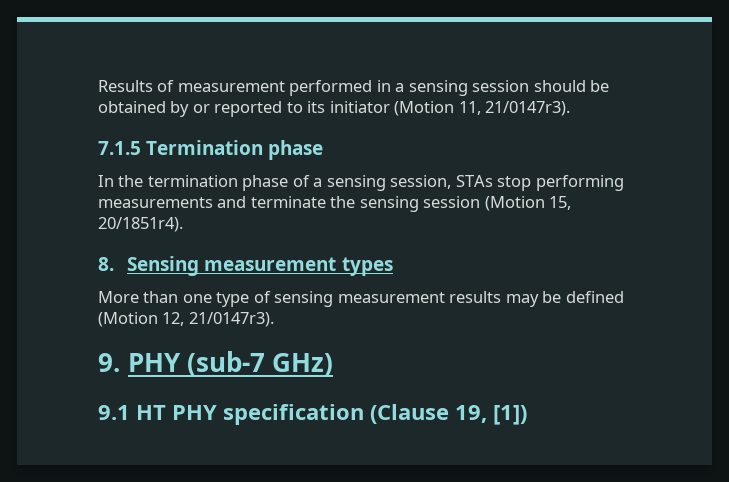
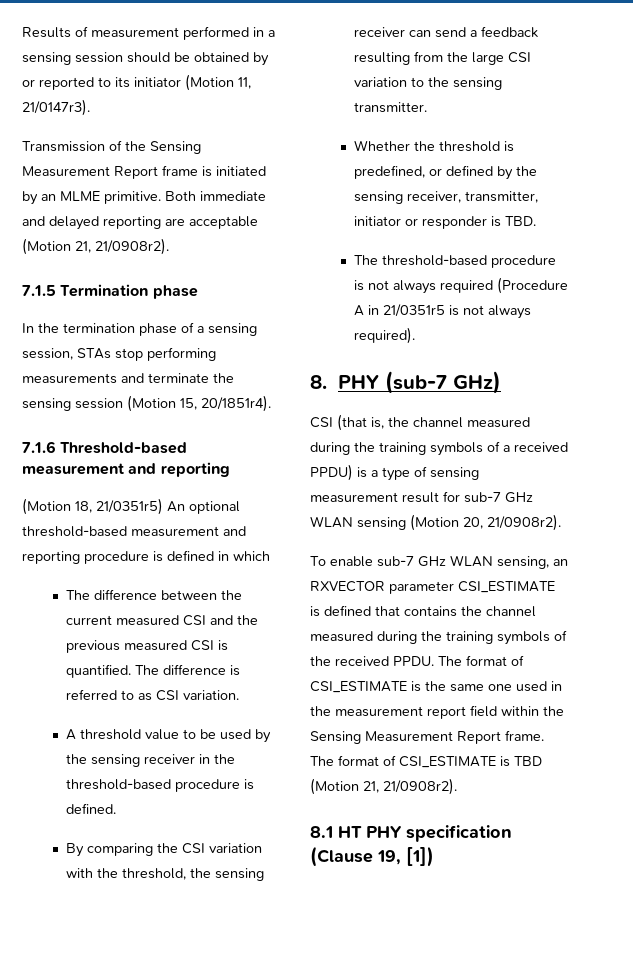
(571, 108) none -> [22,140,201,154] [22,165,266,179] [22,191,266,205] [22,216,258,230] [22,238,169,255] // Transmission of the Sensing Measurement Report frame is initiated by an MLME primitive. Both immediate and delayed reporting are acceptable (Motion 21, 21/0908r2).
[98,256,393,276] [98,291,624,307] [98,312,274,327] [98,351,334,376] [98,405,130,420] 8. Sensing measurement types // More than one type of sensing measurement results may be defined (Motion 12, 21/0147r3). // 9. PHY (sub-7 GHz) // 9.1 -> [22,441,188,454] [22,462,230,477] [22,498,240,515] [22,526,246,537] [22,550,270,564] [65,589,242,600] [65,615,258,626] [65,640,228,653] [65,664,240,678] [65,689,239,701] [65,729,271,743] [65,754,235,767] [65,779,254,792] [65,803,116,814] [65,843,262,857] [65,868,264,881] [353,26,538,38] [353,51,531,65] [353,77,502,90] [353,102,427,113] [353,140,514,152] [353,165,537,180] [353,191,538,204] [353,216,536,229] [353,255,556,268] [353,277,568,294] [353,304,531,319] [353,327,415,344] [310,371,501,394] [310,414,530,431] [310,441,568,456] [310,464,479,481] [310,491,533,503] [310,514,561,531] [310,555,568,569] [310,581,555,594] [310,605,536,617] [310,630,567,645] [310,655,524,666] [310,681,562,693] [310,705,564,719] [310,730,544,744] [310,755,542,768] [310,778,457,795] [310,826,333,838] 7.1.6 Threshold-based measurement and reporting // (Motion 18, 21/0351r5) An optional threshold-based measurement and reporting procedure is defined in which // The difference between the current measured CSI and the previous measured CSI is quantified. The difference is referred to as CSI variation. // A threshold value to be used by the sensing receiver in the threshold-based procedure is defined. // By comparing the CSI variation with the threshold, the sensing receiver can send a feedback resulting from the large CSI variation to the sensing transmitter. // Whether the threshold is predefined, or defined by the sensing receiver, transmitter, initiator or responder is TBD. // The threshold-based procedure is not always required (Procedure A in 21/0351r5 is not always required). // 8. PHY (sub-7 GHz) // CSI (that is, the channel measured during the training symbols of a received PPDU) is a type of sensing measurement result for sub-7 GHz WLAN sensing (Motion 20, 21/0908r2). // To enable sub-7 GHz WLAN sensing, an RXVECTOR parameter CSI_ESTIMATE is defined that contains the channel measured during the training symbols of the received PPDU. The format of CSI_ESTIMATE is the same one used in the measurement report field within the Sensing Measurement Report frame. The format of CSI_ESTIMATE is TBD (Motion 21, 21/0908r2). // 8.1

